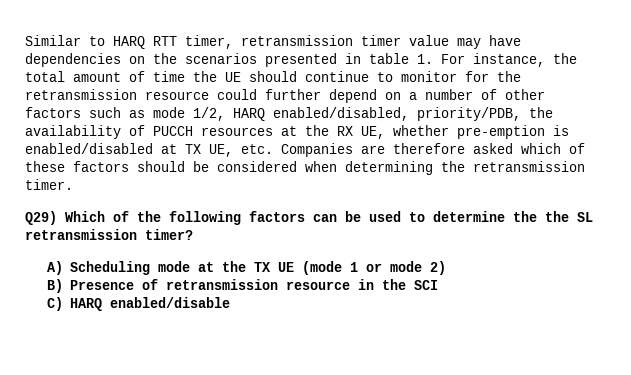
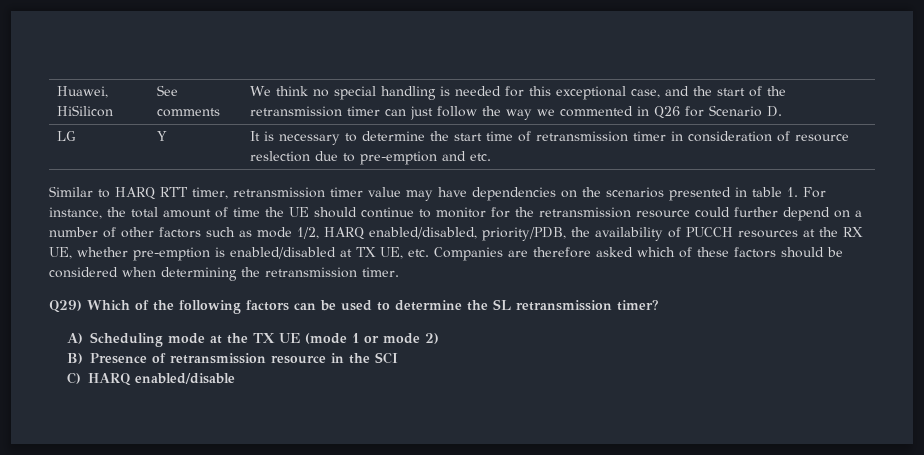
(25, 40) none -> [56,86,108,98] [56,105,113,117] [156,85,178,96] [156,108,220,117] [249,86,786,100] [249,105,782,120] [56,131,76,141] [156,131,167,141] [249,131,849,145] [249,151,491,165] Huawei, HiSilicon | See comments | We think no special handling is needed for this exceptional case, and the start of the retransmission timer can just follow the way we commented in Q26 for Scenario D. // LG | Y | It is necessary to determine the start time of retransmission timer in consideration of resource reslection due to pre-emption and etc. //
[545,211,569,222] the -> (488, 305) none

